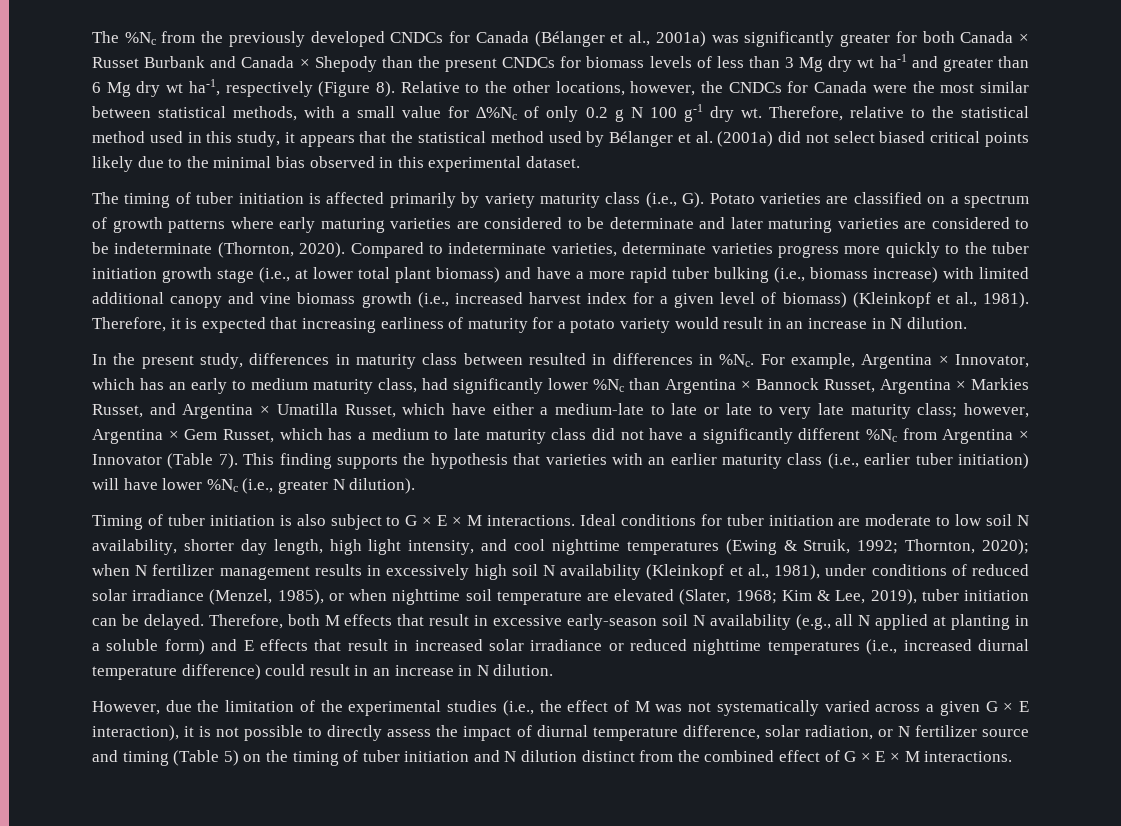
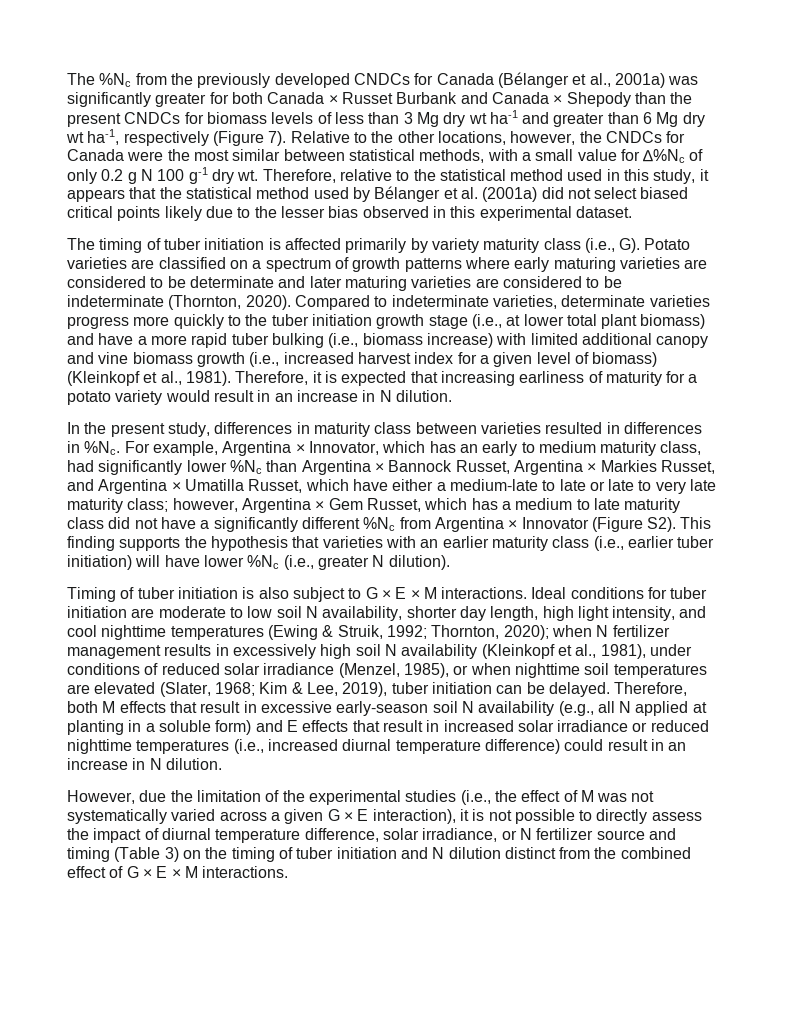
[376,81,396,97] 8). -> [268,131,287,146] 7).
[213,156,272,168] minimal -> [280,206,325,218] lesser
(523, 359) none -> [480,422,541,434] varieties
[167,453,238,469] (Table 7). -> [591,517,677,532] (Figure S2).
[496,591,582,605] temperature -> [613,664,707,678] temperatures
[804,725,873,740] radiation, -> [422,828,498,842] irradiance,
[223,750,239,766] 5) -> [164,847,179,862] 3)

